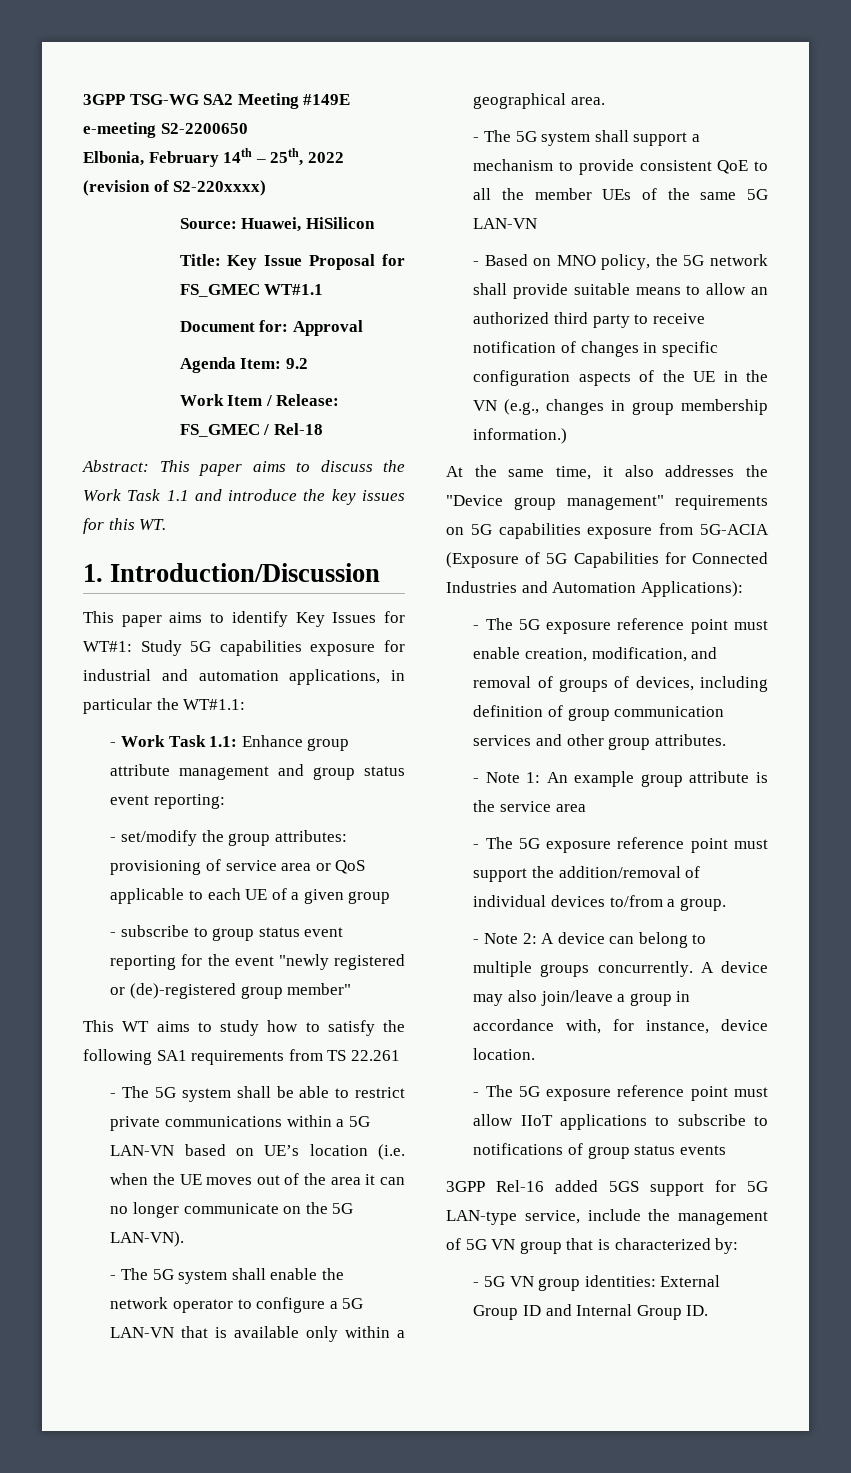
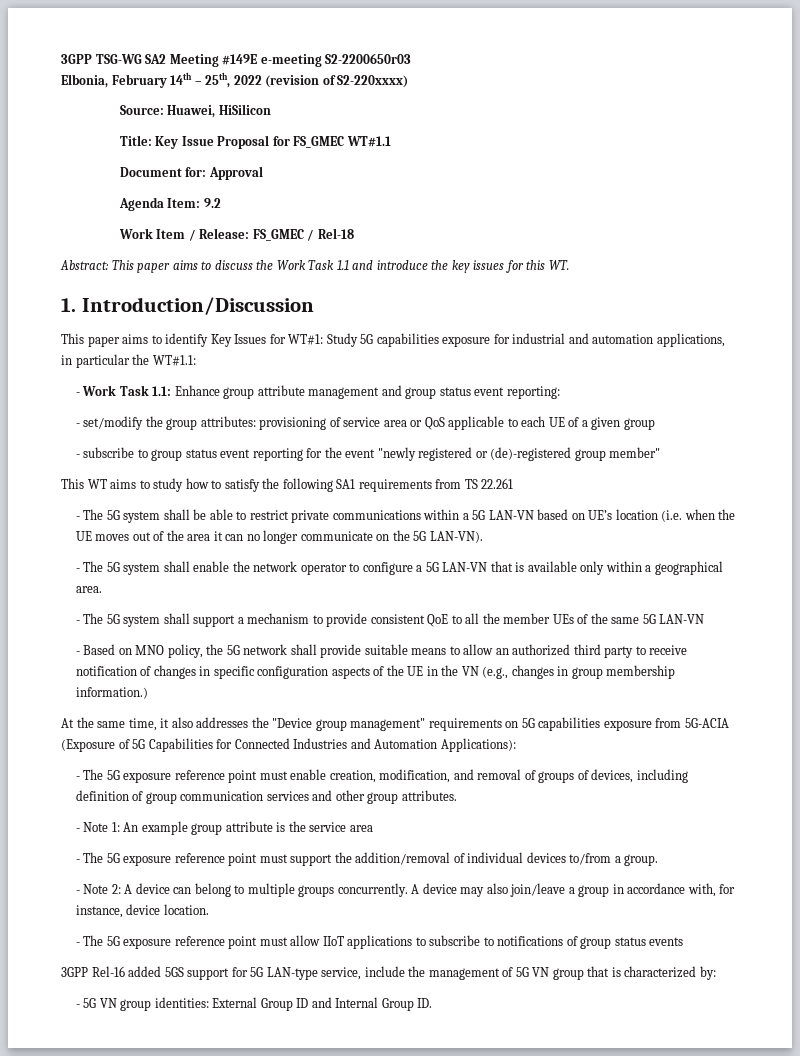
[160,123,248,134] S2-2200650 -> [325,53,412,64] S2-2200650r03

